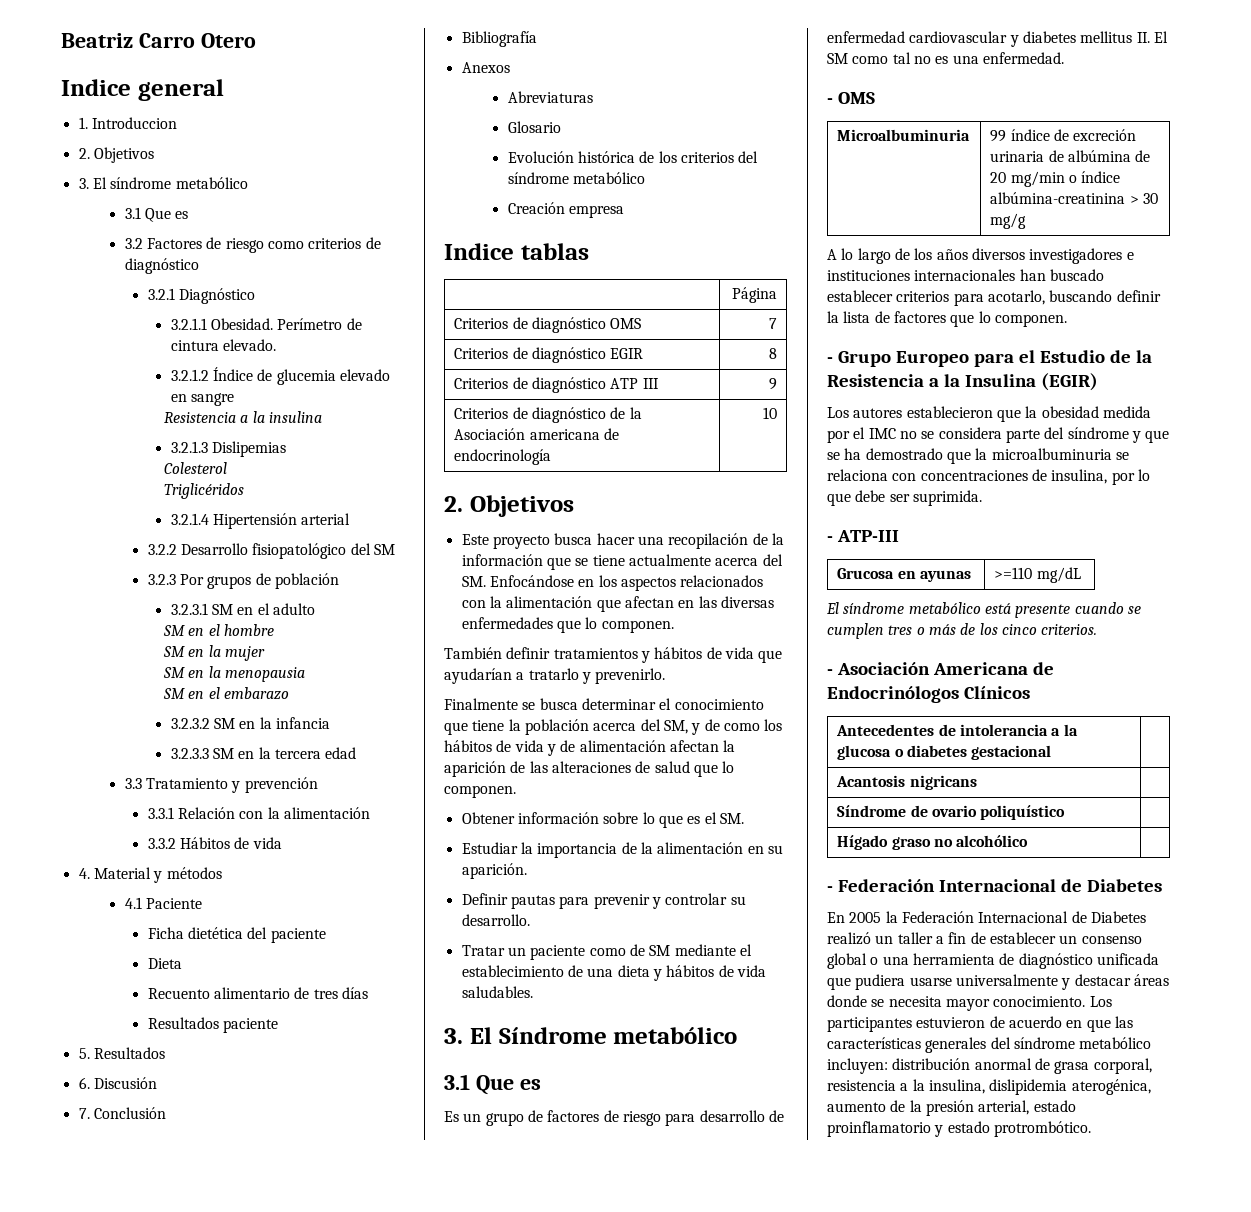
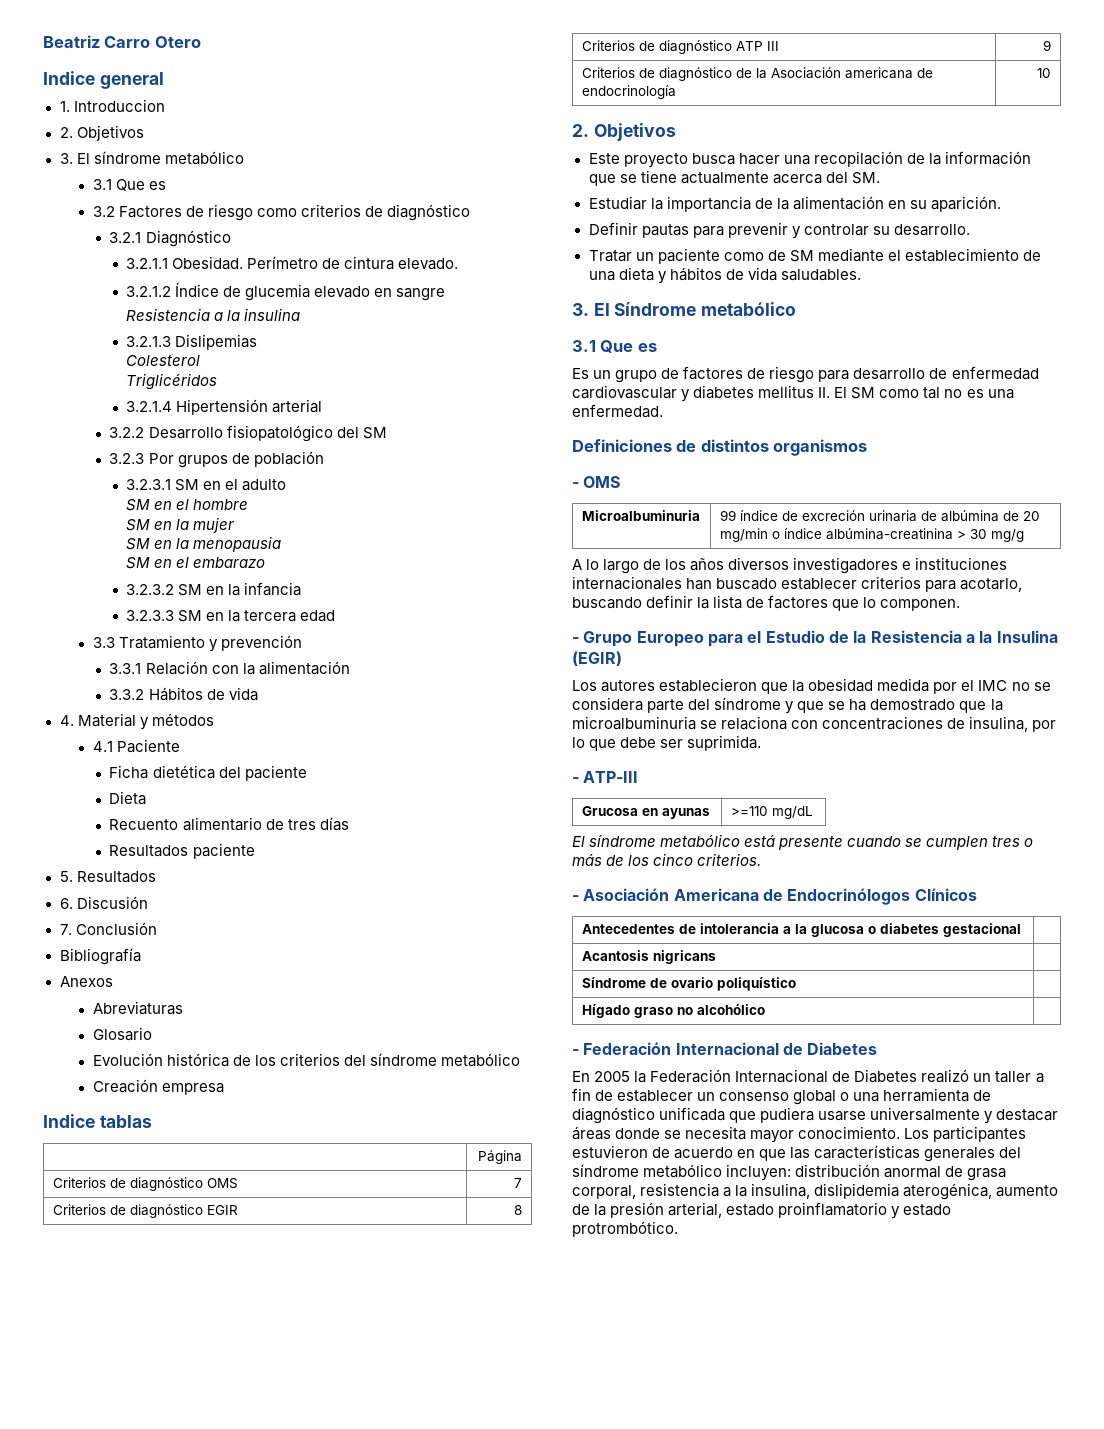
[489,575,764,591] [461,596,774,612] [461,617,674,633] [444,647,783,663] [444,668,666,684] [444,698,764,710] [444,719,783,735] [444,740,736,756] [444,761,735,777] [444,785,516,798] [461,812,744,828] Enfocándose en los aspectos relacionados con la alimentación que afectan en las diversas enfermedades que lo componen. // También definir tratamientos y hábitos de vida que ayudarían a tratarlo y prevenirlo. // Finalmente se busca determinar el conocimiento que tiene la población acerca del SM, y de como los hábitos de vida y de alimentación afectan la aparición de las alteraciones de salud que lo componen. // Obtener información sobre lo que es el SM. -> (880, 178) none
(1064, 58) none -> [572,439,868,456] // Definiciones de distintos organismos

